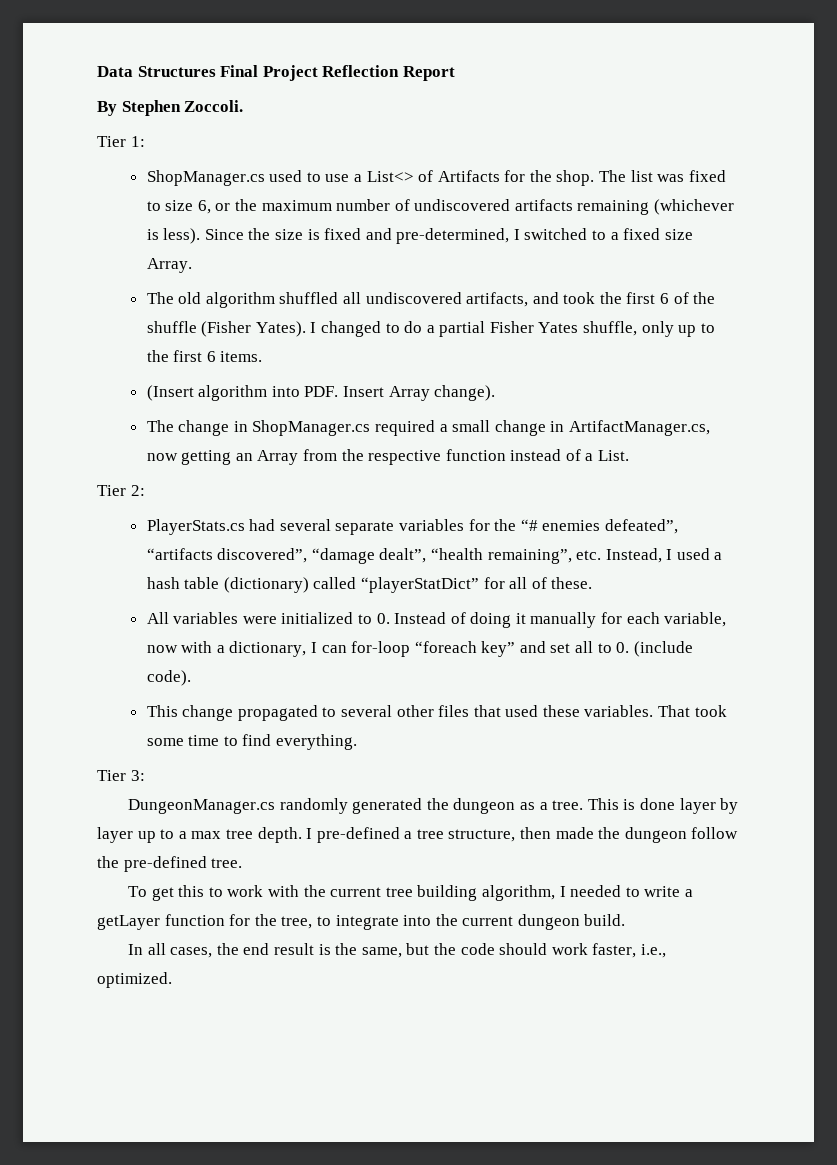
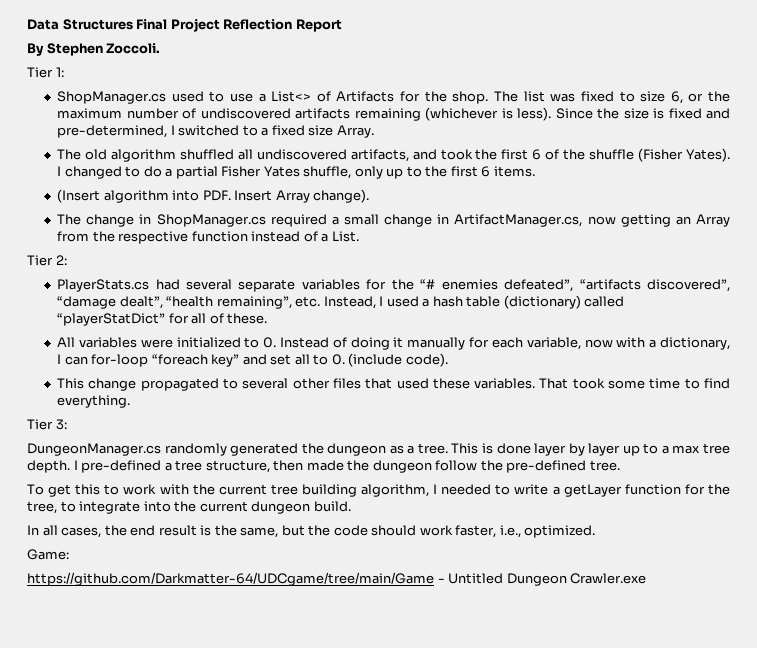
(172, 980) none -> [27,549,69,560] [27,572,647,586] // Game: // https://github.com/Darkmatter-64/UDCgame/tree/main/Game - Untitled Dungeon Crawler.exe

